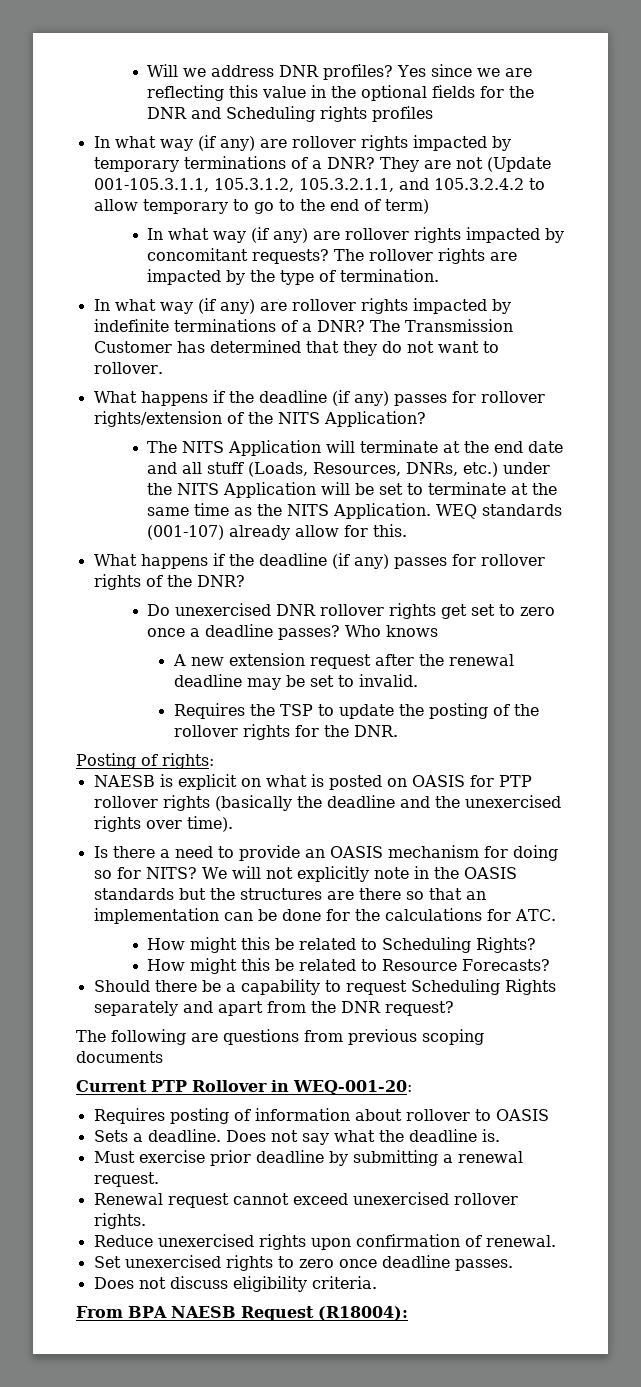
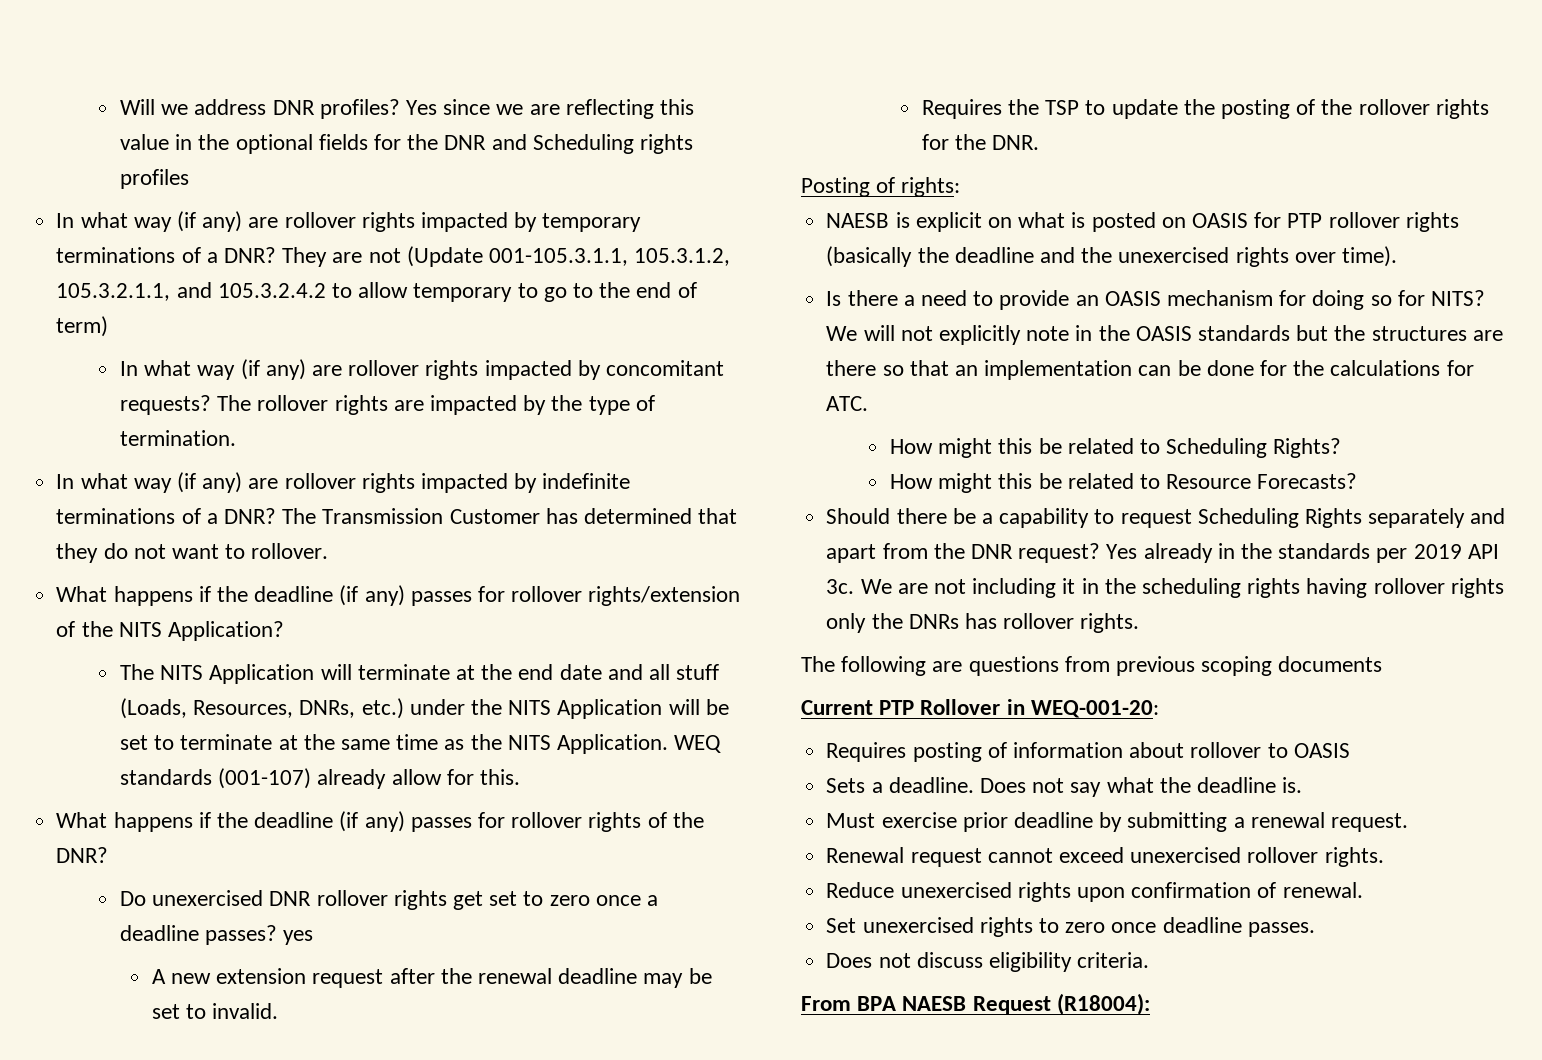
[345,625,439,637] Who knows -> [283,930,314,945] yes
(454, 1008) none -> [1106,543,1499,563] [826,578,1504,598] [826,613,1140,633] Yes already in the standards per 2019 API 3c. We are not including it in the scheduling rights having rollover rights only the DNRs has rollover rights.

